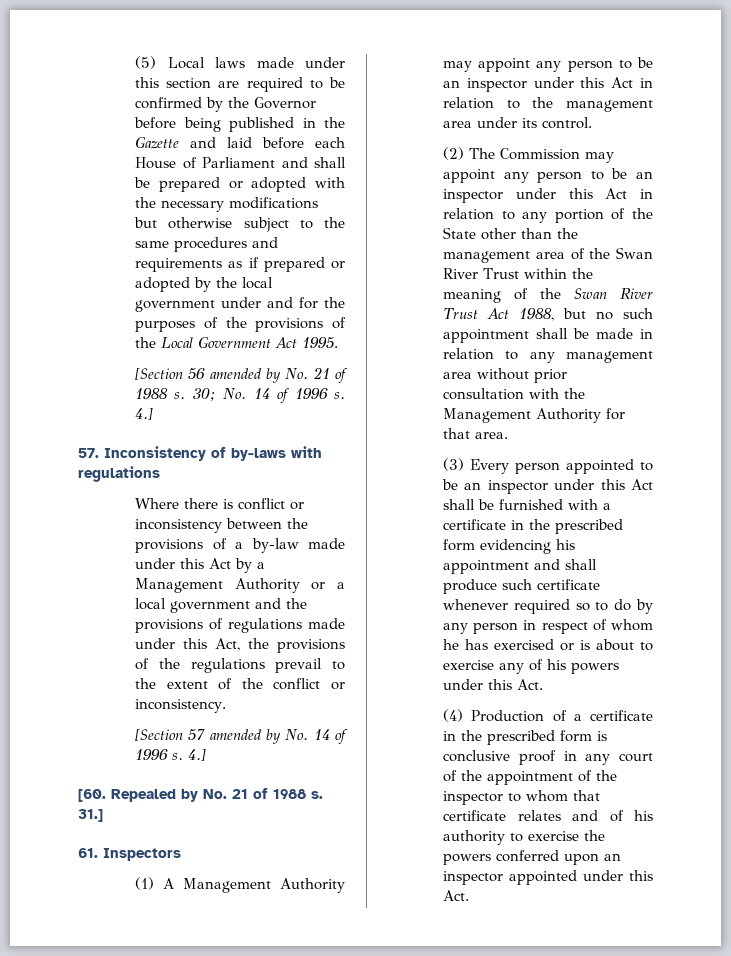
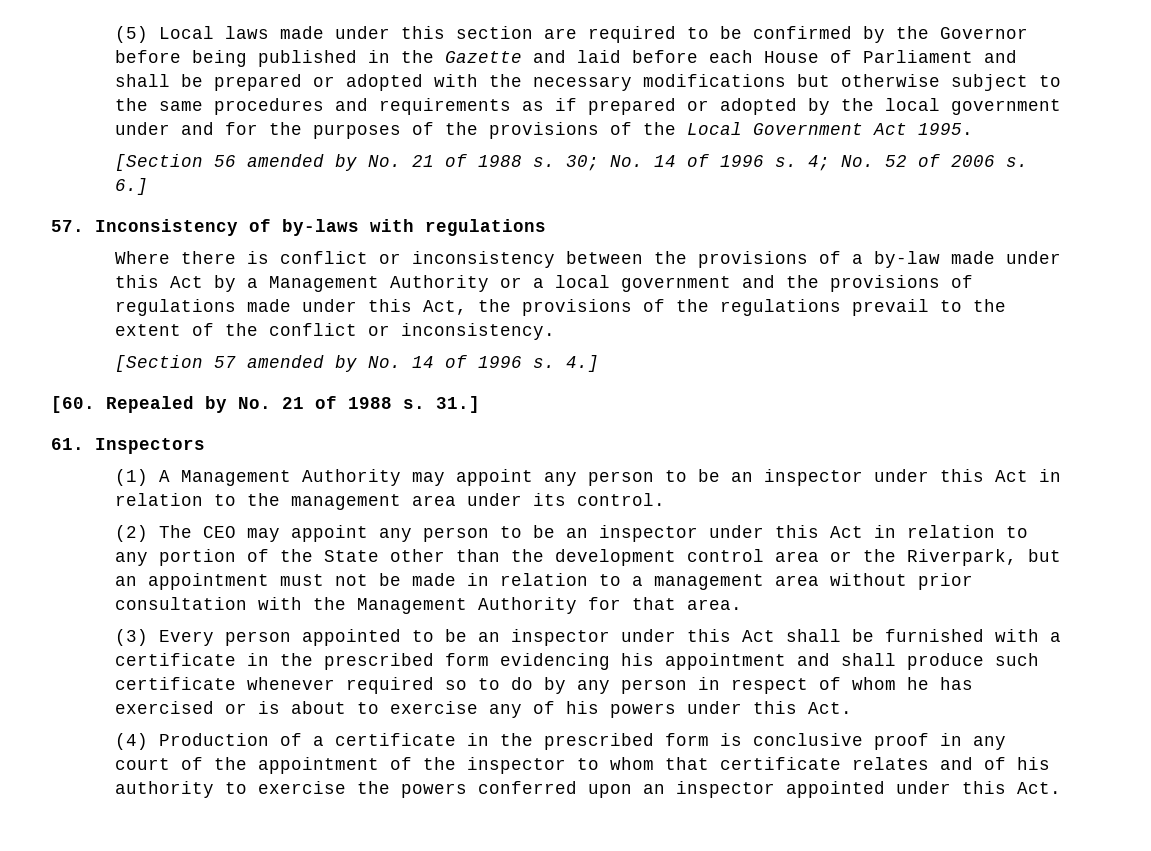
[135,408,154,420] 4.] -> [807,154,1028,171] [114,178,148,195] 4; No. 52 of 2006 s. 6.]
[500,148,581,160] Commission -> [202,526,236,538] CEO
[443,247,653,263] [443,268,594,279] [443,288,653,303] [443,308,653,321] [443,328,569,343] management area of the Swan River Trust within the meaning of the Swan River Trust Act 1988, but no such appointment shall -> [554,549,1061,566] [114,573,368,590] development control area or the Riverpark, but an appointment must not
[529,351,555,363] any -> [631,576,643,586] a

